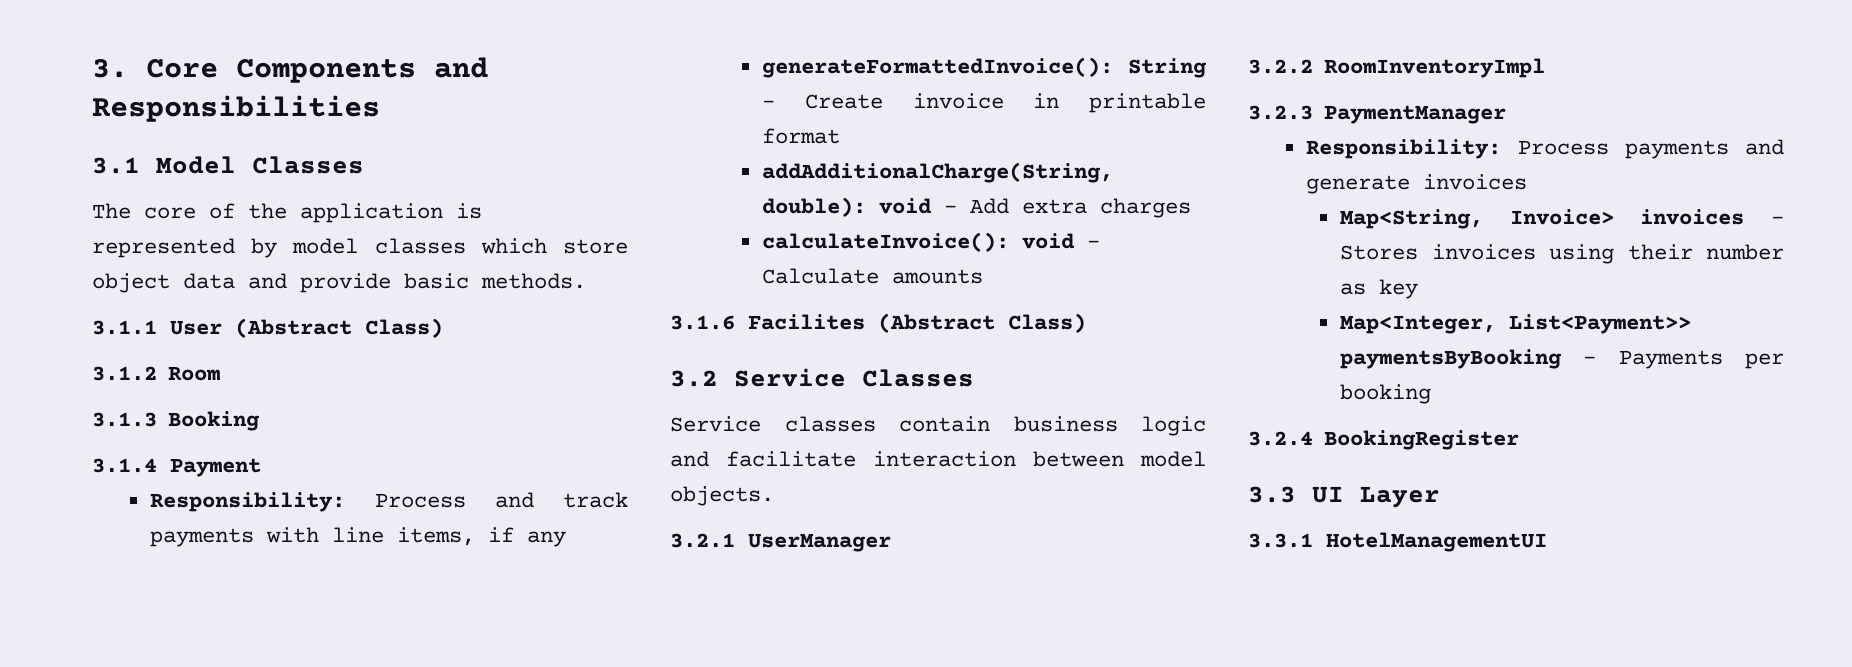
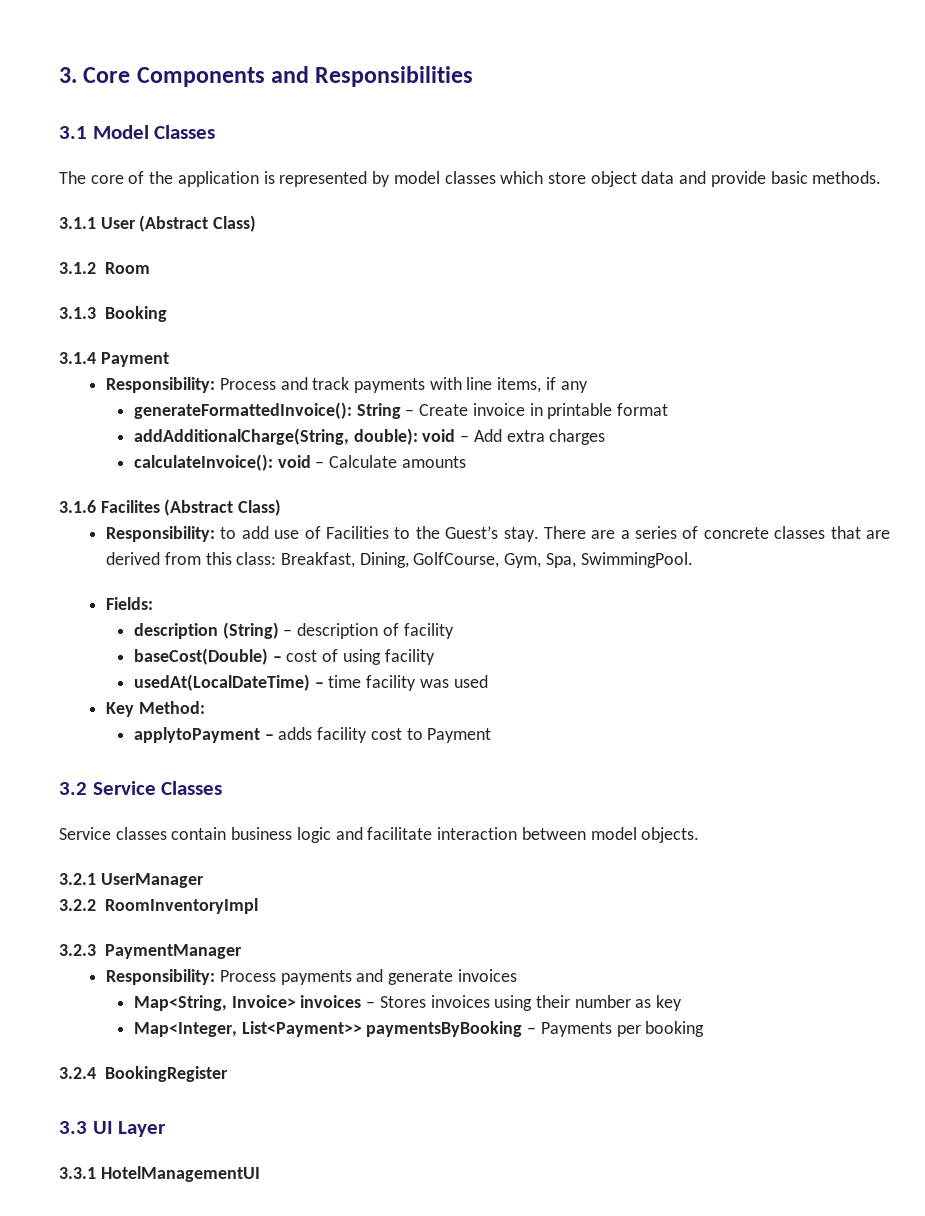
(1086, 323) none -> [106,526,891,542] [106,552,693,568] [106,597,154,610] [133,622,454,639] [133,648,435,665] [133,674,488,691] [106,701,205,717] [133,727,492,743] // Responsibility: to add use of Facilities to the Guest’s stay. There are a series of concrete classes that are derived from this class: Breakfast, Dining, GolfCourse, Gym, Spa, SwimmingPool. // Fields: // description (String) – description of facility // baseCost(Double) – cost of using facility // usedAt(LocalDateTime) – time facility was used // Key Method: // applytoPayment – adds facility cost to Payment

